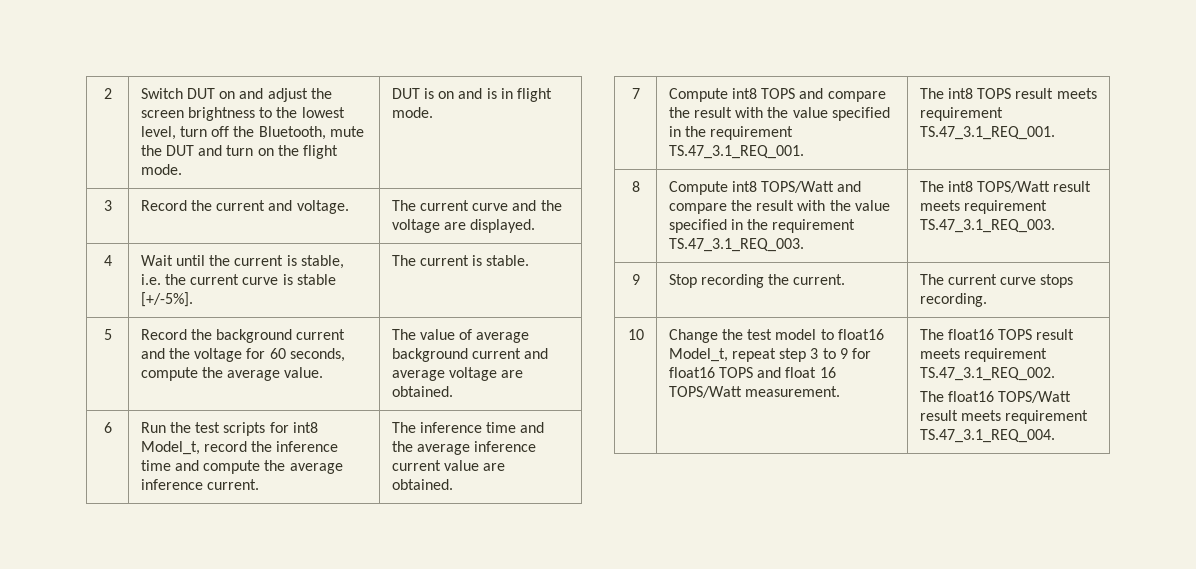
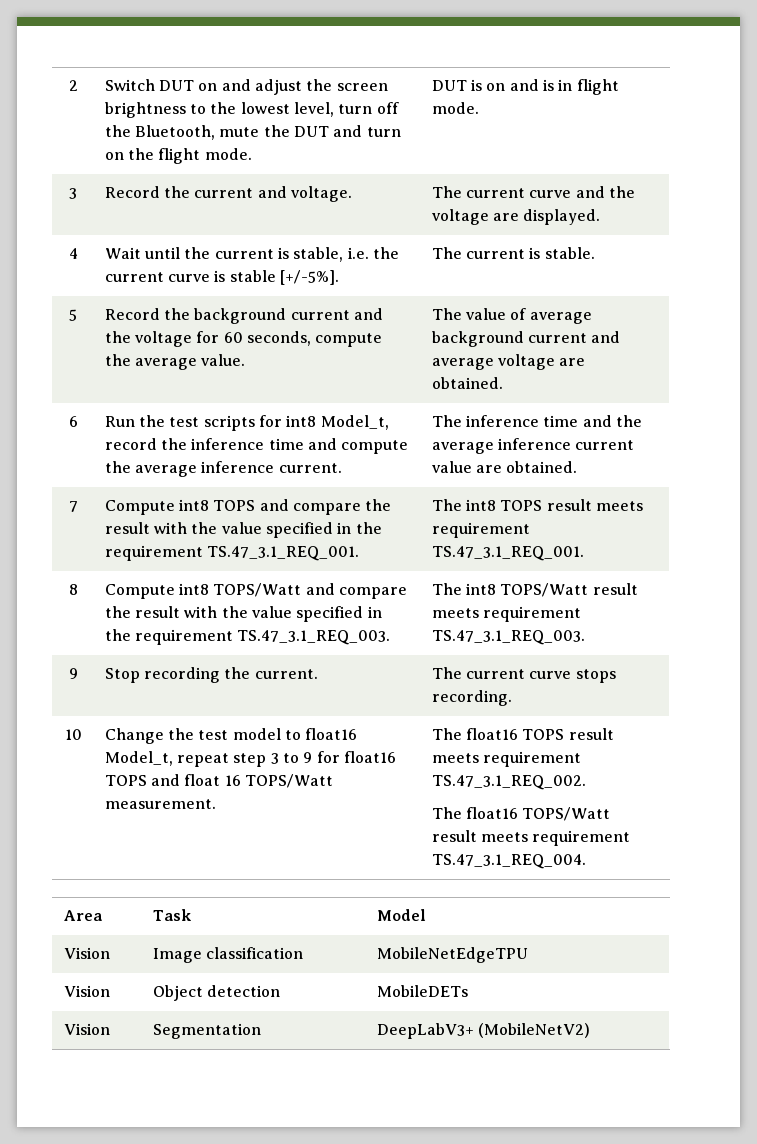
(1055, 436) none -> [63,910,103,921] [152,909,191,921] [376,909,426,921] [63,947,110,959] [152,947,303,963] [376,947,528,963] [63,985,110,997] [152,985,280,1001] [376,985,468,997] [63,1023,110,1035] [152,1023,261,1039] [376,1023,590,1039] // Area | Task | Model // Vision | Image classification | MobileNetEdgeTPU // Vision | Object detection | MobileDETs // Vision | Segmentation | DeepLabV3+ (MobileNetV2)

